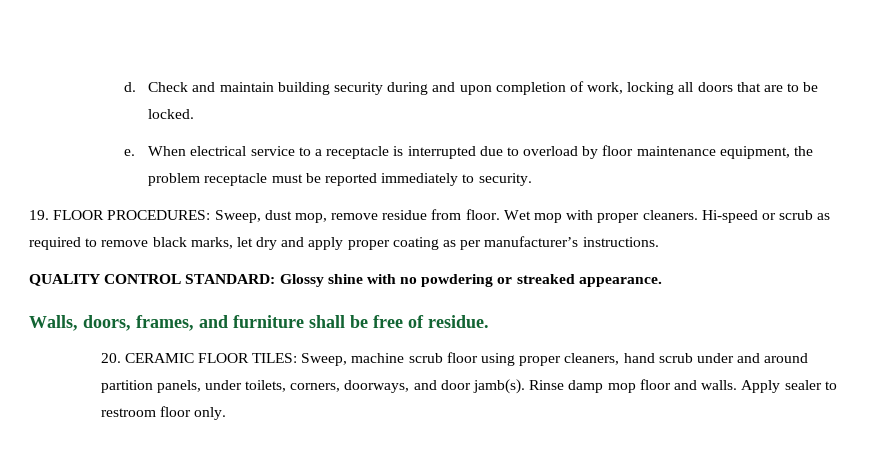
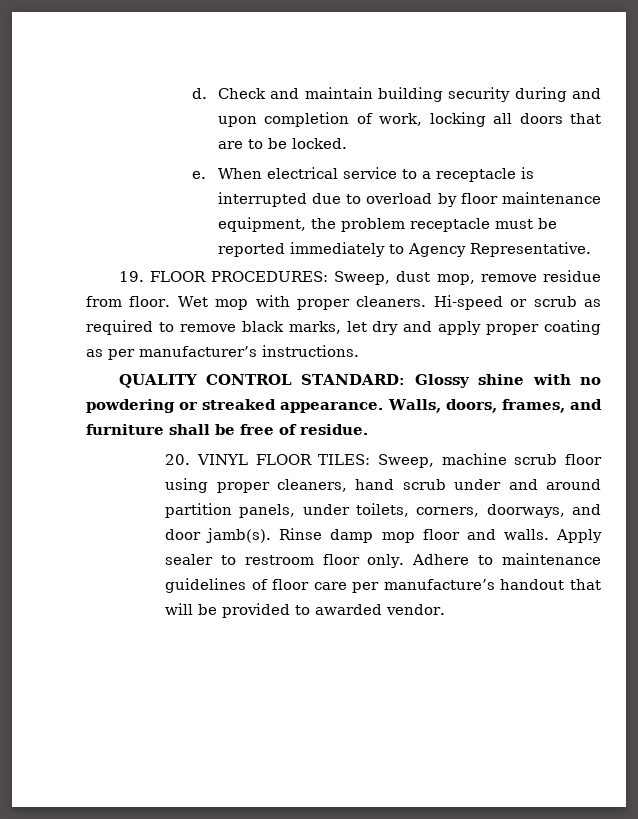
[478,173,532,186] security. -> [407,242,591,257] Agency Representative.
(662, 282) // -> (384, 407) none
[124,353,194,363] CERAMIC -> [196,454,248,465] VINYL
(226, 413) none -> [412,553,601,565] [165,578,601,593] [165,603,446,618] Adhere to maintenance guidelines of floor care per manufacture’s handout that will be provided to awarded vendor.

